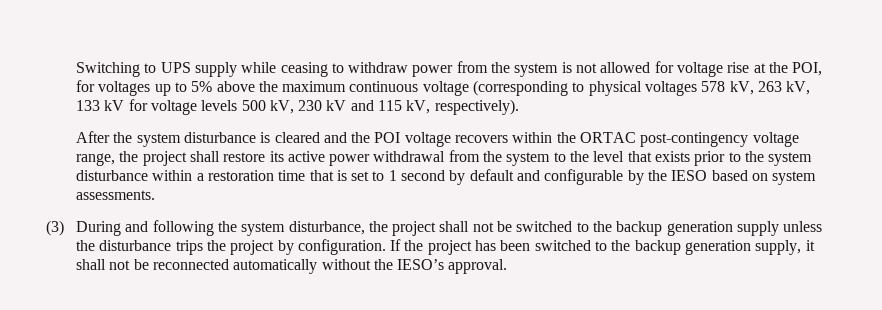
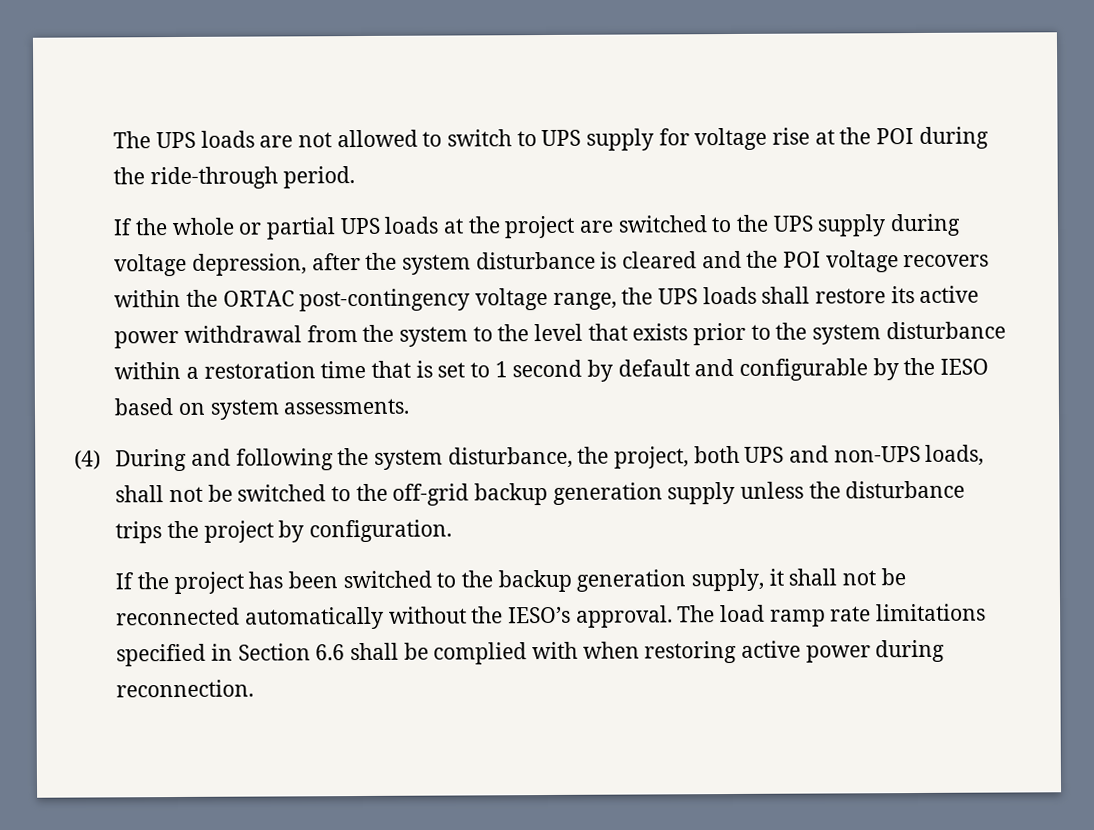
[75,61,651,77] Switching to UPS supply while ceasing to withdraw power from the system is not allowed -> [113,128,654,151] The UPS loads are not allowed to switch to UPS supply
[792,62,823,76] [75,80,811,96] [75,99,519,115] [75,131,110,143] POI, for voltages up to 5% above the maximum continuous voltage (corresponding to physical voltages 578 kV, 263 kV, 133 kV for voltage levels 500 kV, 230 kV and 115 kV, respectively). // After -> [875,126,989,149] [113,166,355,190] [113,213,961,240] [114,253,361,277] POI during the ride-through period. // If the whole or partial UPS loads at the project are switched to the UPS supply during voltage depression, after
[142,151,187,166] project -> [657,286,757,305] UPS loads
[46,220,64,236] (3) -> [74,450,101,470] (4)
[392,221,437,236] project -> [613,444,985,469] project, both UPS and non-UPS loads,
(613, 226) none -> [392,483,470,506] off-grid
(386, 247) none -> (452, 531) //
(508, 266) none -> [677,603,986,627] [116,639,946,667] [116,679,255,698] The load ramp rate limitations specified in Section 6.6 shall be complied with when restoring active power during reconnection.

